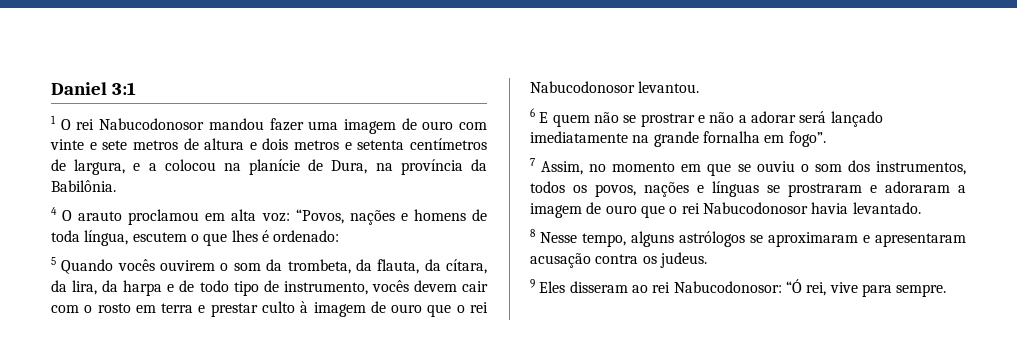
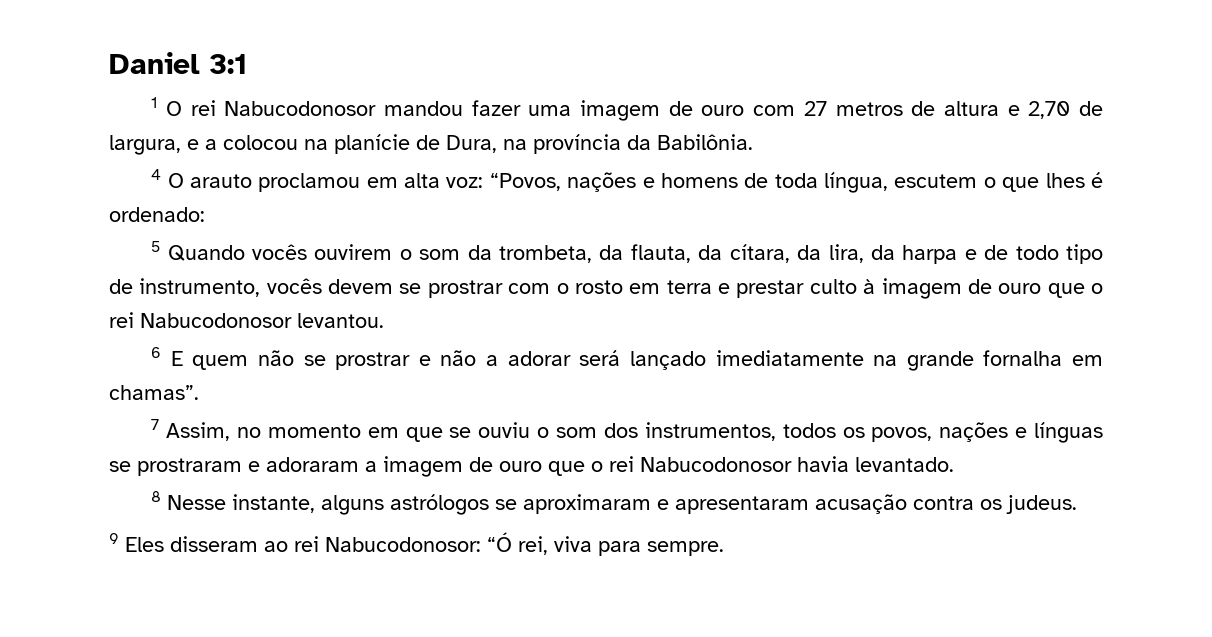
[50,139,128,150] vinte e sete -> [803,101,827,116] 27
[262,138,487,150] dois metros e setenta centímetros -> [1028,101,1071,119] 2,70
[462,281,488,292] cair -> [399,280,503,298] se prostrar
[788,131,826,147] fogo”. -> [109,385,199,400] chamas”.
[582,233,626,247] tempo, -> [232,494,316,513] instante,
[829,282,858,293] vive -> [554,536,592,552] viva

